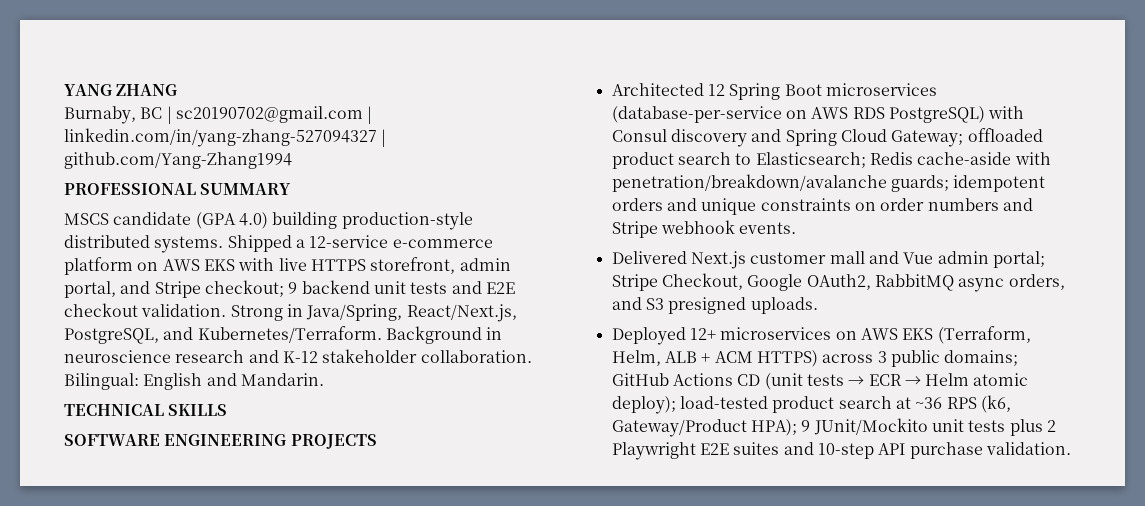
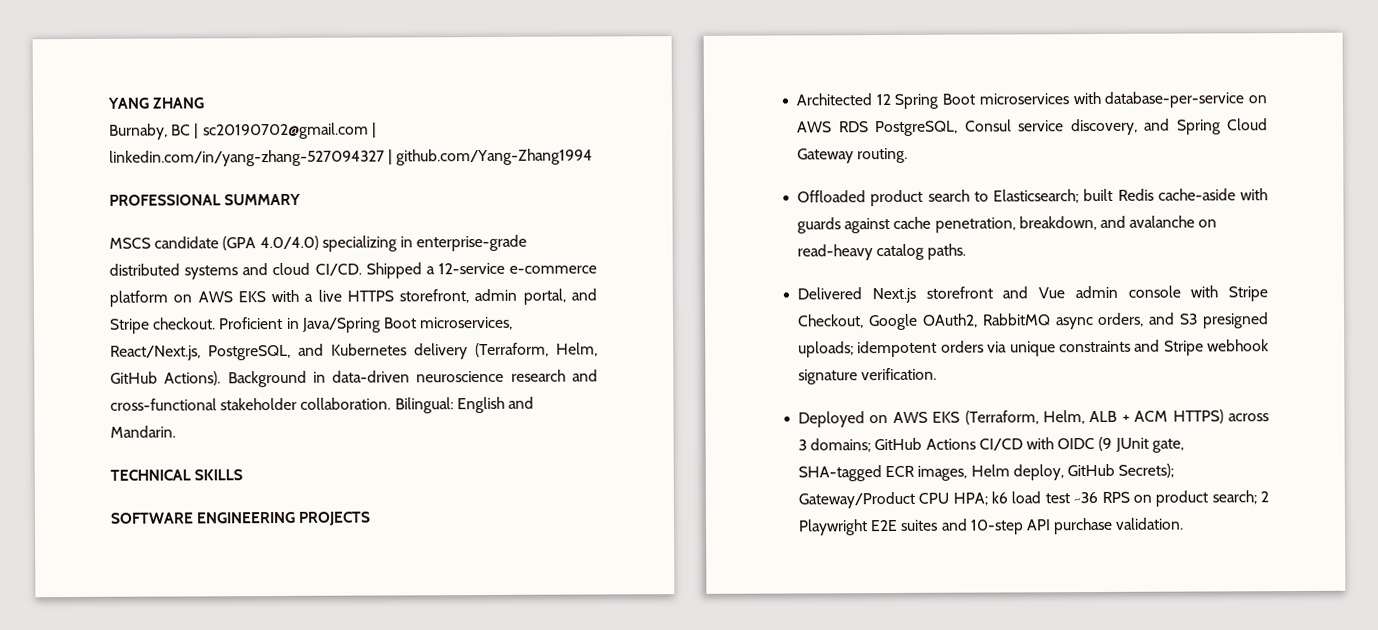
[238,212,473,230] [64,235,224,253] 4.0) building production-style distributed systems. -> [259,234,528,252] [109,262,362,280] 4.0/4.0) specializing in enterprise-grade distributed systems and cloud CI/CD.
(275, 264) none -> [304,293,314,302] a
[204,280,515,297] [64,303,517,322] [64,326,382,344] checkout; 9 backend unit tests and E2E checkout validation. Strong in Java/Spring, React/Next.js, PostgreSQL, and Kubernetes/Terraform. -> [153,316,514,333] [110,342,598,361] [110,371,222,386] checkout. Proficient in Java/Spring Boot microservices, React/Next.js, PostgreSQL, and Kubernetes delivery (Terraform, Helm, GitHub Actions).
(503, 333) none -> [332,370,411,383] data-driven
[282,351,318,363] K-12 -> [110,398,217,411] cross-functional
[611,106,782,123] (database-per-service -> [1072,91,1245,108] with database-per-service
[888,106,1025,123] [611,128,1043,147] PostgreSQL) with Consul discovery and Spring Cloud Gateway; offloaded -> [875,118,1268,137] [797,147,909,164] [797,190,867,203] PostgreSQL, Consul service discovery, and Spring Cloud Gateway routing. // Offloaded
(866, 160) none -> [1083,188,1114,202] built
[611,174,1046,192] [611,198,1033,215] [611,220,797,238] penetration/breakdown/avalanche guards; idempotent orders and unique constraints on order numbers and Stripe webhook events. -> [797,215,1218,234] [797,243,967,261] guards against cache penetration, breakdown, and avalanche on read-heavy catalog paths.
[750,251,865,264] customer mall -> [925,286,993,299] storefront
[992,251,1045,268] portal; -> [1127,285,1219,298] console with
[750,297,818,314] uploads. -> [798,339,1269,358] [798,367,938,385] uploads; idempotent orders via unique constraints and Stripe webhook signature verification.
[689,327,832,340] 12+ microservices -> (866, 419) none
[890,350,940,367] public -> (808, 445) none
[737,373,1029,390] [611,395,1011,414] [611,418,1043,437] CD (unit tests → ECR → Helm atomic deploy); load-tested product search at ~36 RPS (k6, Gateway/Product HPA); 9 JUnit/Mockito unit tests plus -> [978,436,1184,453] [798,463,1175,482] [798,490,1257,509] CI/CD with OIDC (9 JUnit gate, SHA-tagged ECR images, Helm deploy, GitHub Secrets); Gateway/Product CPU HPA; k6 load test ~36 RPS on product search;

